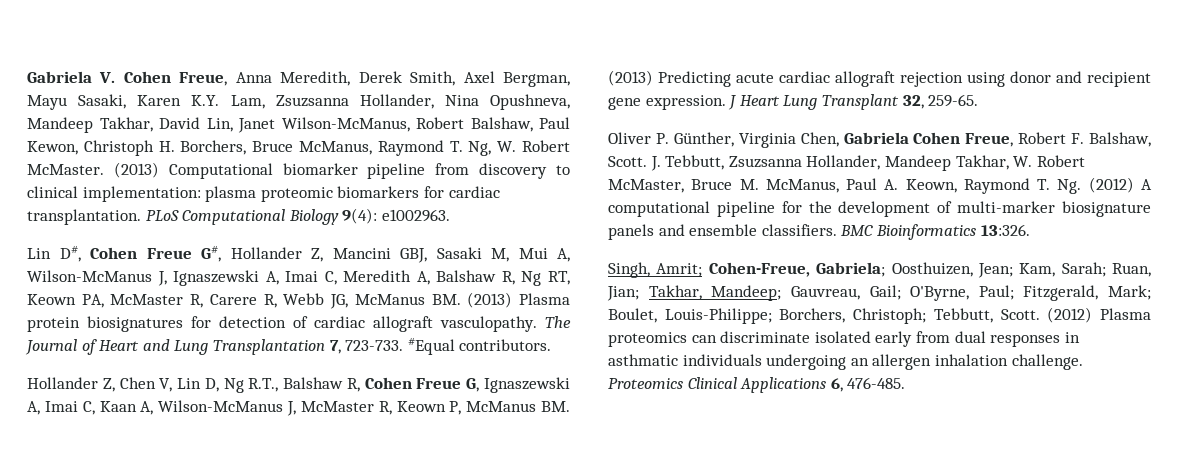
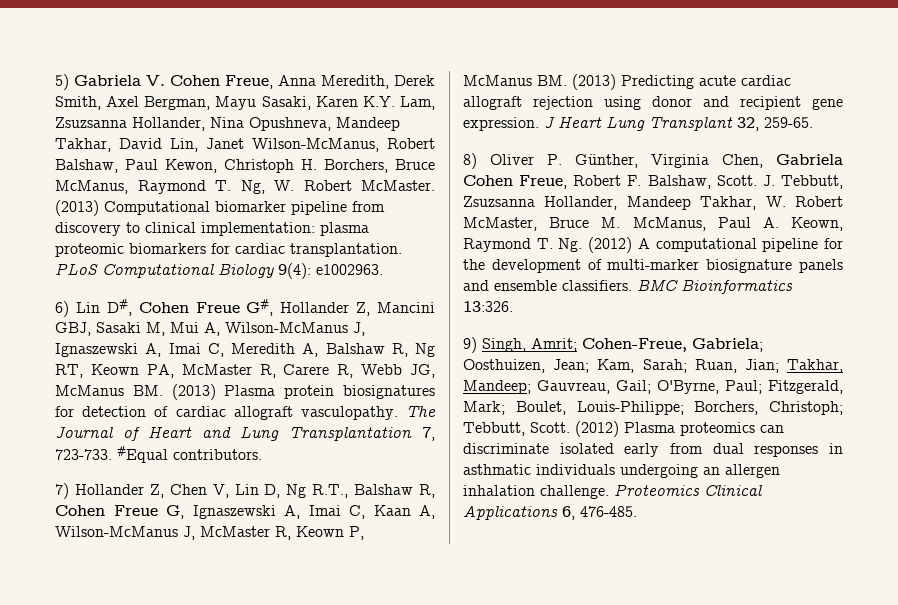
(27, 77) none -> [55,74,69,90] 5)
(450, 215) none -> [55,301,69,317] 6)
(552, 345) none -> [55,483,69,499] 7)
(979, 100) none -> [463,153,477,169] 8)
(1030, 230) none -> [463,337,477,353] 9)

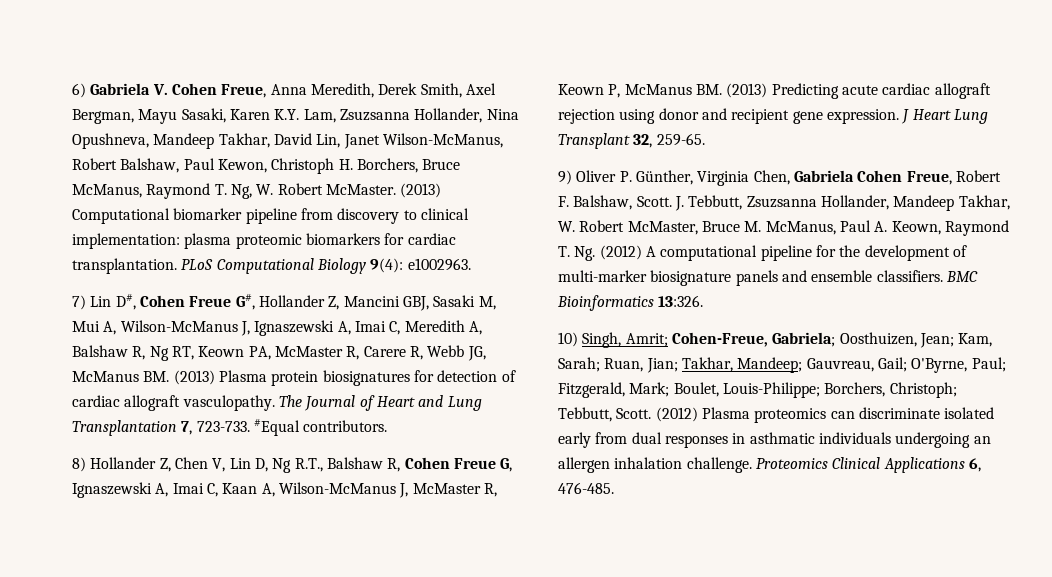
[55,74,69,90] 5) -> [72,83,86,98] 6)
[55,301,69,317] 6) -> [72,295,86,310] 7)
[55,483,69,499] 7) -> [72,457,86,472] 8)
[463,153,477,169] 8) -> [558,170,572,185] 9)
[463,337,477,353] 9) -> [558,332,578,347] 10)

